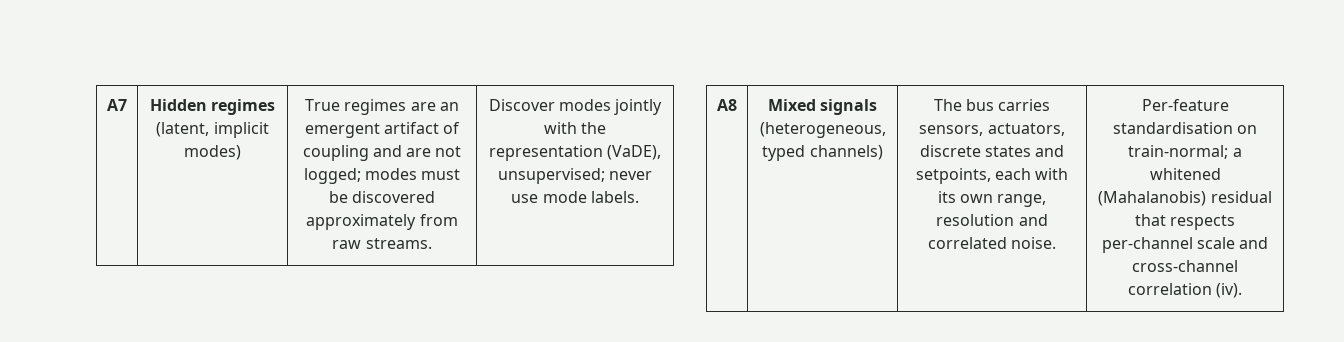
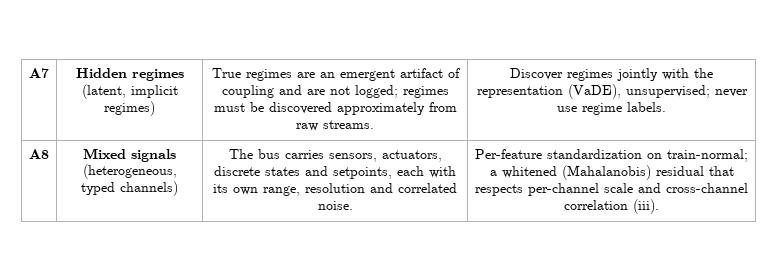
[184,145,241,160] modes) -> [104,101,155,116] regimes)
[365,168,417,180] modes -> [402,86,449,98] regimes
[559,99,611,111] modes -> [567,69,613,81] regimes
[542,191,587,203] mode -> [582,103,622,115] regime
[1112,122,1233,134] standardisation -> [547,149,642,159] standardization
[1216,283,1243,298] (iv). -> [633,199,659,214] (iii).

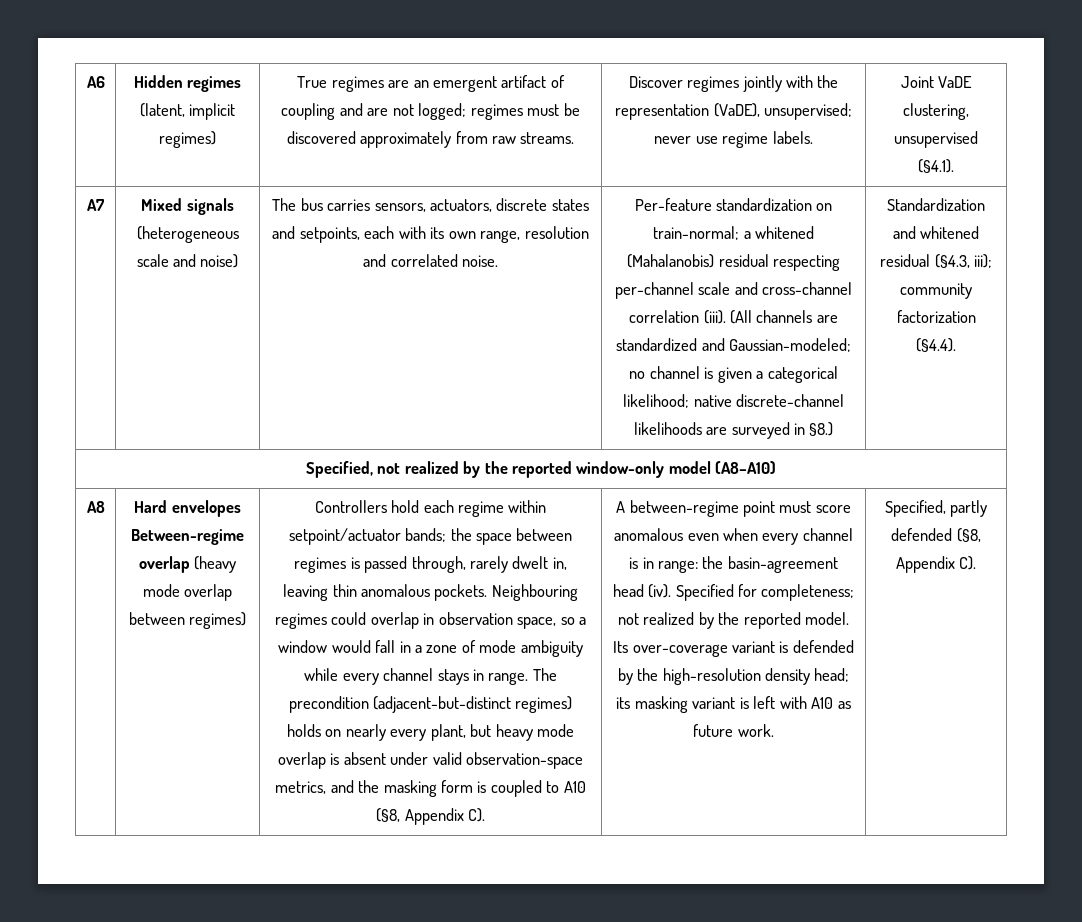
[29,68,49,78] A7 -> [86,76,105,88] A6
[29,149,49,159] [83,148,176,162] [82,164,177,179] [81,181,178,196] // A8 | Mixed signals (heterogeneous, typed channels) -> [900,76,973,88] [903,103,969,120] [894,131,978,148] [918,159,954,173] [87,199,105,211] [141,198,234,215] [136,226,239,243] [136,254,239,268] | Joint VaDE clustering, unsupervised (§4.1). // A7 | Mixed signals (heterogeneous scale and noise)
[708,166,734,176] [475,184,523,196] that respects -> [772,255,840,271] respecting
(659, 206) none -> [730,310,838,324] [616,338,851,352] [629,366,838,383] [623,394,844,408] [633,422,834,439] [887,198,985,211] [892,226,980,239] [880,254,992,268] [900,283,972,299] [896,310,976,323] [916,338,956,352] [305,461,777,478] [86,501,105,513] [134,500,241,517] [131,529,244,545] [138,556,237,573] [142,584,233,601] [128,612,247,629] [314,500,547,517] [288,528,573,545] [294,556,567,573] [283,584,578,601] [274,612,587,629] [278,640,583,657] [304,668,557,685] [288,696,573,713] [286,724,575,741] [277,752,584,769] [275,780,586,797] [376,808,485,825] [616,500,851,517] [614,528,853,545] [629,556,838,573] [612,584,855,601] [617,612,850,629] [613,640,854,657] [617,668,850,685] [616,696,851,713] [693,724,774,737] [884,500,988,517] [891,528,981,542] [895,556,977,573] (All channels are standardized and Gaussian-modeled; no channel is given a categorical likelihood; native discrete-channel likelihoods are surveyed in §8.) | Standardization and whitened residual (§4.3, iii); community factorization (§4.4). // Specified, not realized by the reported window-only model (A8–A10) // A8 | Hard envelopes Between-regime overlap (heavy mode overlap between regimes) | Controllers hold each regime within setpoint/actuator bands; the space between regimes is passed through, rarely dwelt in, leaving thin anomalous pockets. Neighbouring regimes could overlap in observation space, so a window would fall in a zone of mode ambiguity while every channel stays in range. The precondition (adjacent-but-distinct regimes) holds on nearly every plant, but heavy mode overlap is absent under valid observation-space metrics, and the masking form is coupled to A10 (§8, Appendix C). | A between-regime point must score anomalous even when every channel is in range: the basin-agreement head (iv). Specified for completeness; not realized by the reported model. Its over-coverage variant is defended by the high-resolution density head; its masking variant is left with A10 as future work. | Specified, partly defended (§8, Appendix C).

